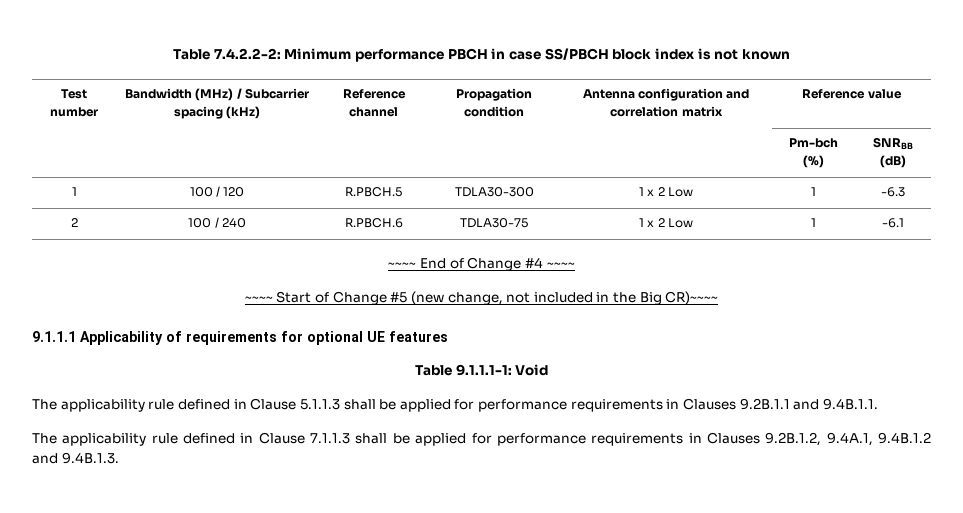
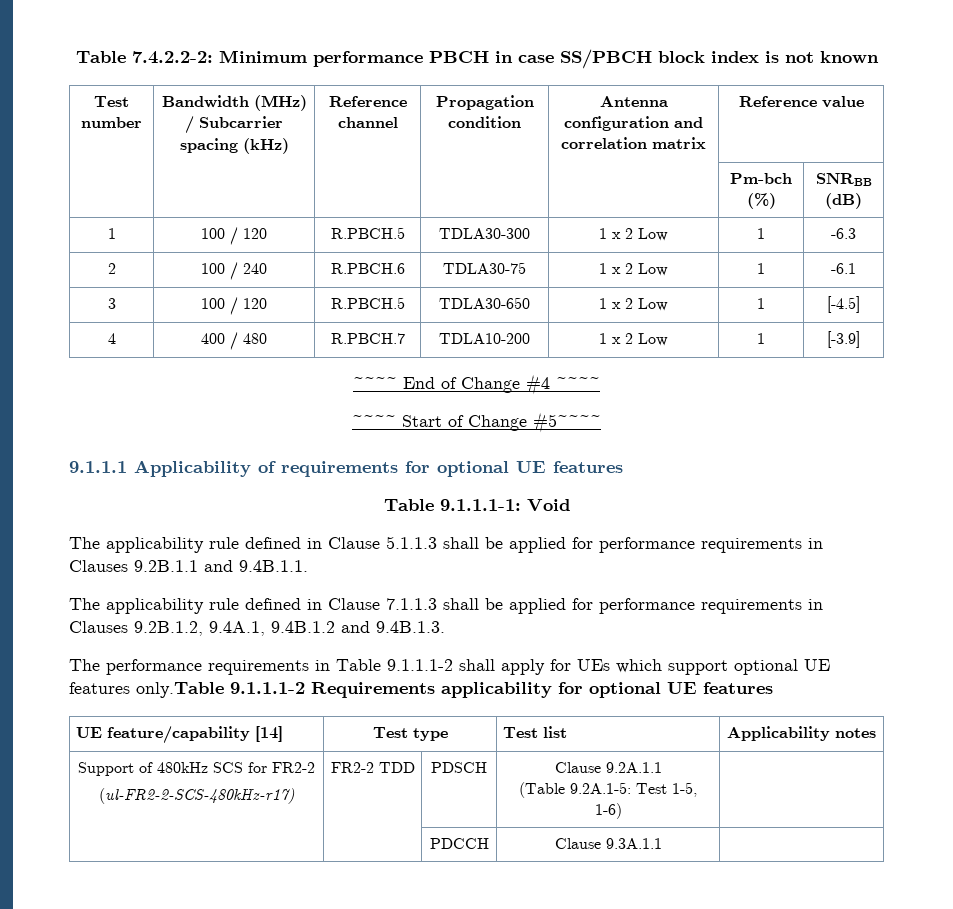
(904, 223) none -> [107,298,116,309] [201,297,267,315] [330,297,405,309] [439,297,530,309] [599,298,668,311] [757,298,765,309] [827,296,860,313] [107,333,116,344] [201,332,267,350] [330,333,405,344] [439,333,530,344] [599,333,668,346] [757,333,765,344] [827,331,860,348] // 3 | 100 / 120 | R.PBCH.5 | TDLA30-650 | 1 x 2 Low | 1 | [-4.5] // 4 | 400 / 480 | R.PBCH.7 | TDLA10-200 | 1 x 2 Low | 1 | [-3.9]
[390,291,719,305] #5 (new change, not included in the Big CR)~~~~ -> [533,412,601,433] #5~~~~
(119, 458) none -> [69,659,830,675] [69,682,773,698] [76,726,284,744] [372,727,448,741] [503,726,568,738] [727,726,876,741] [78,762,315,776] [98,788,295,804] [330,762,415,773] [431,762,487,773] [554,762,662,773] [519,782,697,798] [594,803,622,819] [429,838,489,849] [554,838,662,849] // The performance requirements in Table 9.1.1.1-2 shall apply for UEs which support optional UE features only.Table 9.1.1.1-2 Requirements applicability for optional UE features // UE feature/capability [14] | Test type | Test list | Applicability notes // Support of 480kHz SCS for FR2-2 // (ul-FR2-2-SCS-480kHz-r17) | FR2-2 TDD | PDSCH | Clause 9.2A.1.1 // (Table 9.2A.1-5: Test 1-5, 1-6) | // | | PDCCH | Clause 9.3A.1.1 |

